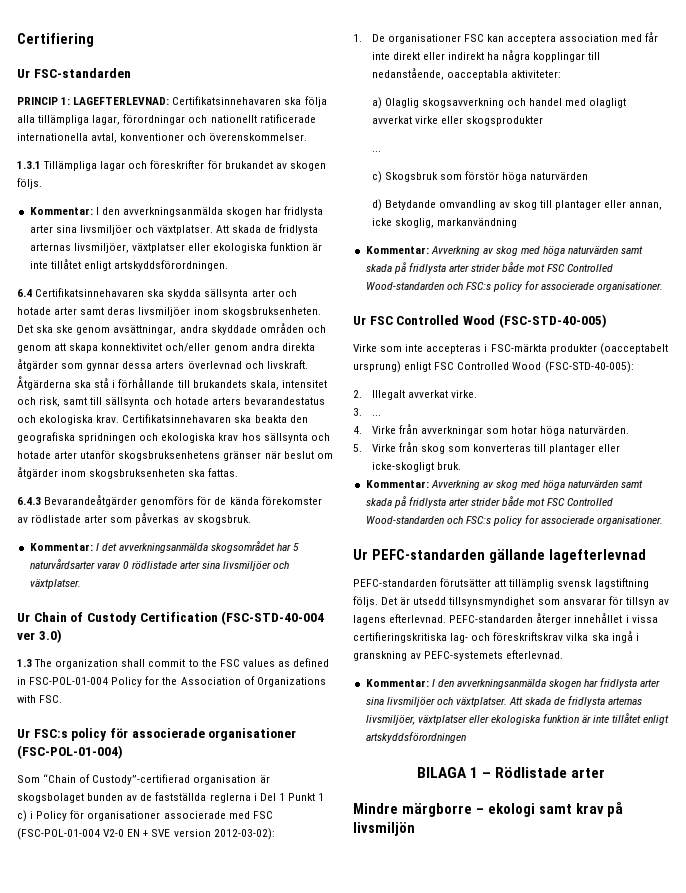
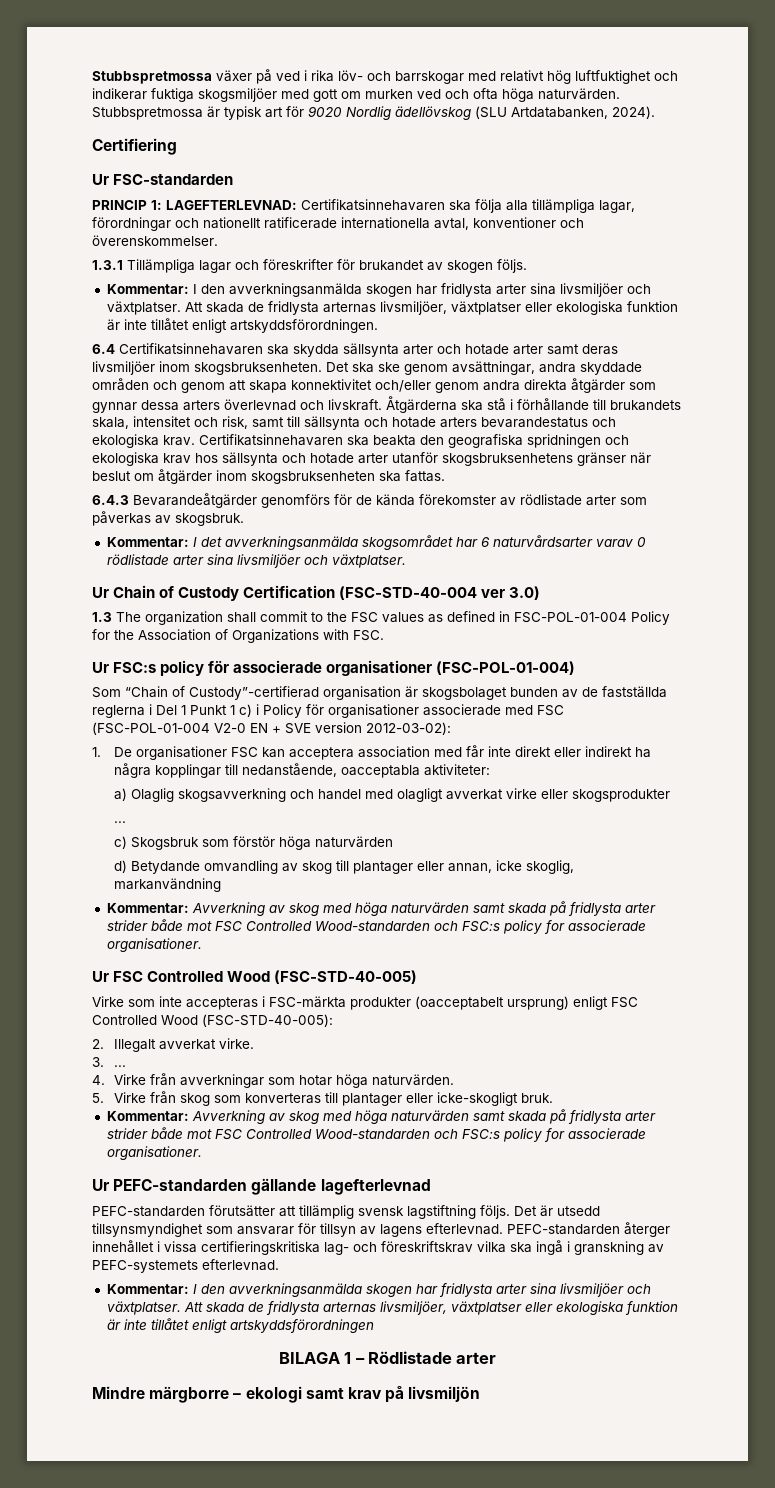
(17, 40) none -> [92,69,678,84] [92,88,620,102] [92,106,655,120] Stubbspretmossa växer på ved i rika löv- och barrskogar med relativt hög luftfuktighet och indikerar fuktiga skogsmiljöer med gott om murken ved och ofta höga naturvärden. Stubbspretmossa är typisk art för 9020 Nordlig ädellövskog (SLU Artdatabanken, 2024). //
[293,543,300,551] 5 -> [480,537,490,547] 6

